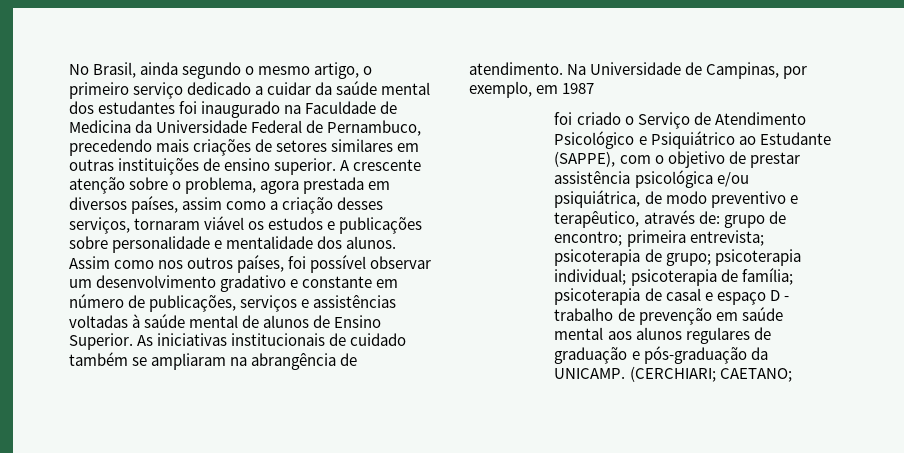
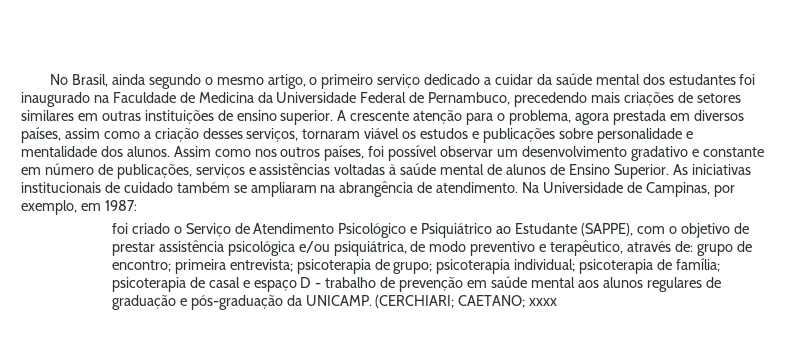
[129,177,169,190] sobre -> [466,113,494,125] para
[562,83,595,94] 1987 -> [104,200,137,211] 1987:
(792, 375) none -> [529,298,558,306] xxxx

